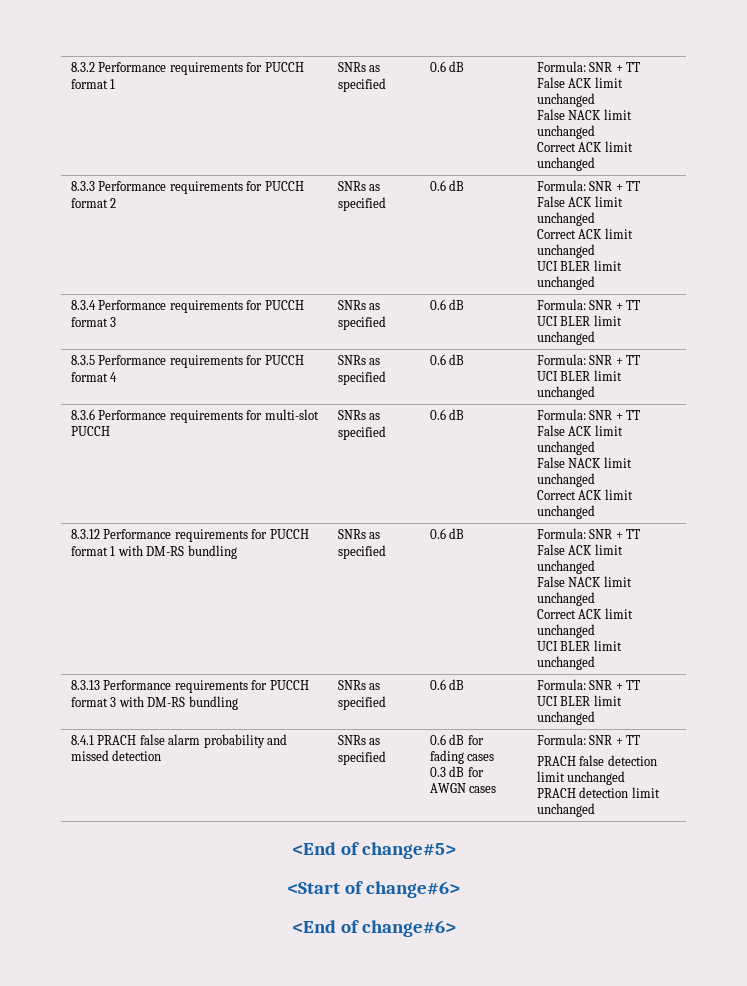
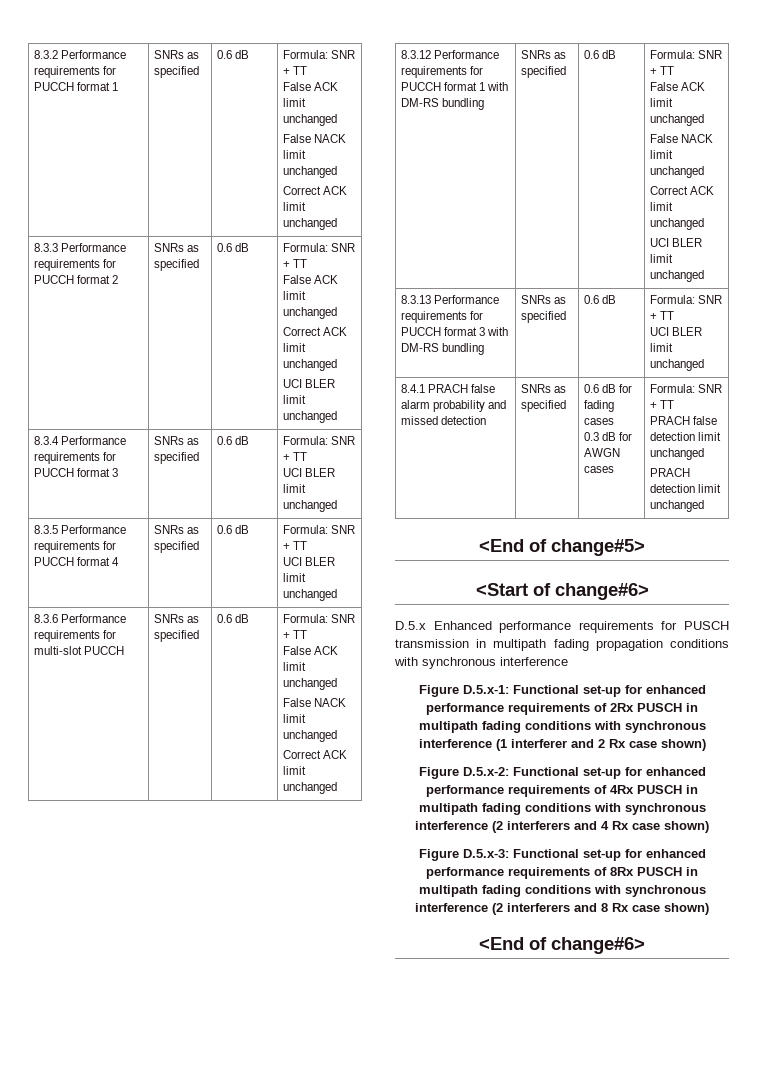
(460, 889) none -> [395,621,729,633] [395,639,729,651] [394,657,568,669] [418,685,706,697] [426,703,698,715] [418,721,706,733] [418,739,706,751] [418,767,706,779] [426,785,698,797] [418,803,706,815] [415,821,709,833] [418,849,706,861] [426,867,698,879] [418,885,706,897] [415,903,709,915] // D.5.x Enhanced performance requirements for PUSCH transmission in multipath fading propagation conditions with synchronous interference // Figure D.5.x-1: Functional set-up for enhanced performance requirements of 2Rx PUSCH in multipath fading conditions with synchronous interference (1 interferer and 2 Rx case shown) // Figure D.5.x-2: Functional set-up for enhanced performance requirements of 4Rx PUSCH in multipath fading conditions with synchronous interference (2 interferers and 4 Rx case shown) // Figure D.5.x-3: Functional set-up for enhanced performance requirements of 8Rx PUSCH in multipath fading conditions with synchronous interference (2 interferers and 8 Rx case shown)

